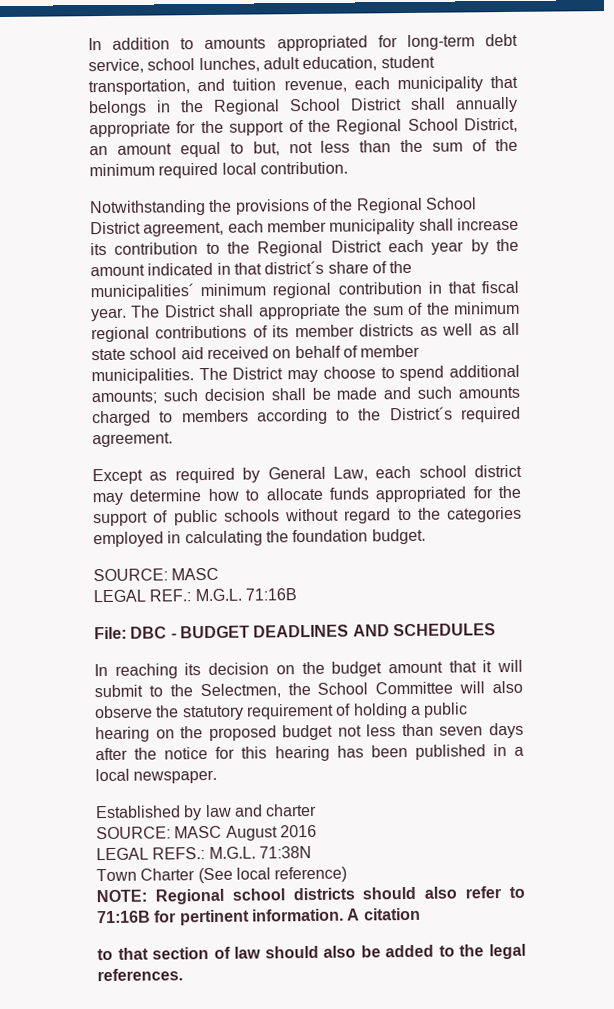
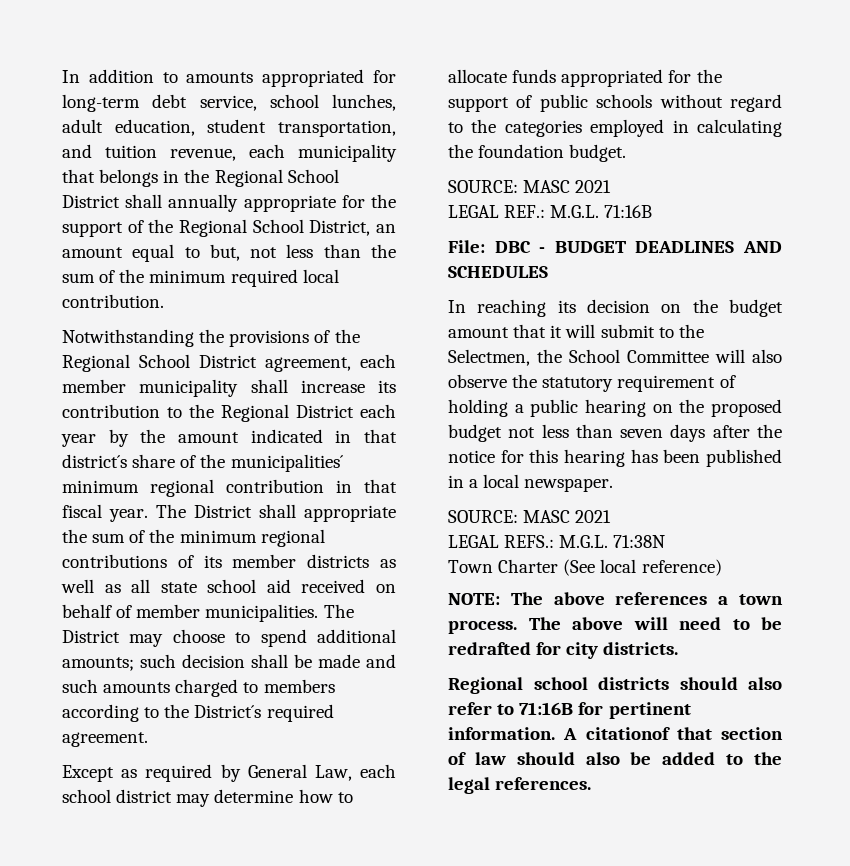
(220, 574) none -> [575,180,612,193] 2021
[95,803,318,821] [96,824,317,841] // Established by law and charter // SOURCE: MASC August 2016 -> [448,510,612,523] // SOURCE: MASC 2021
(147, 896) none -> [510,592,783,605] [448,617,782,634] [448,642,679,659] The above references a town process. The above will need to be redrafted for city districts. //
[363,907,421,921] [97,948,113,961] citation // to -> [585,727,670,740] citationof

